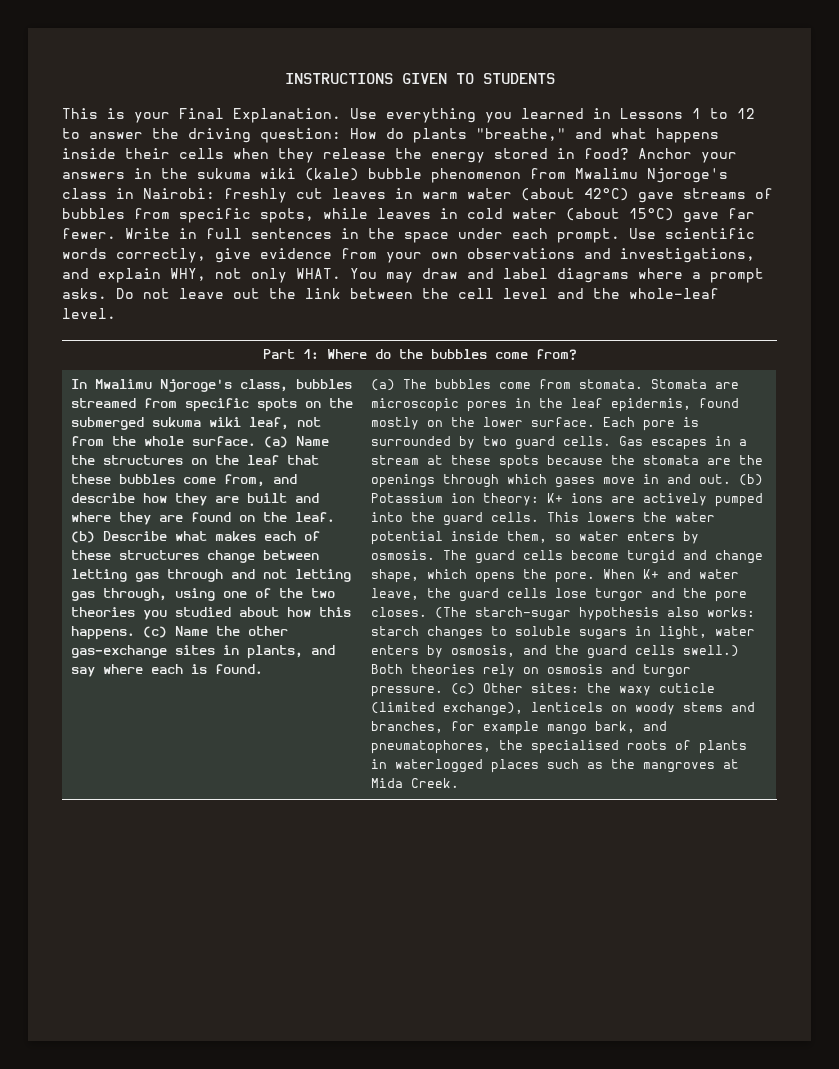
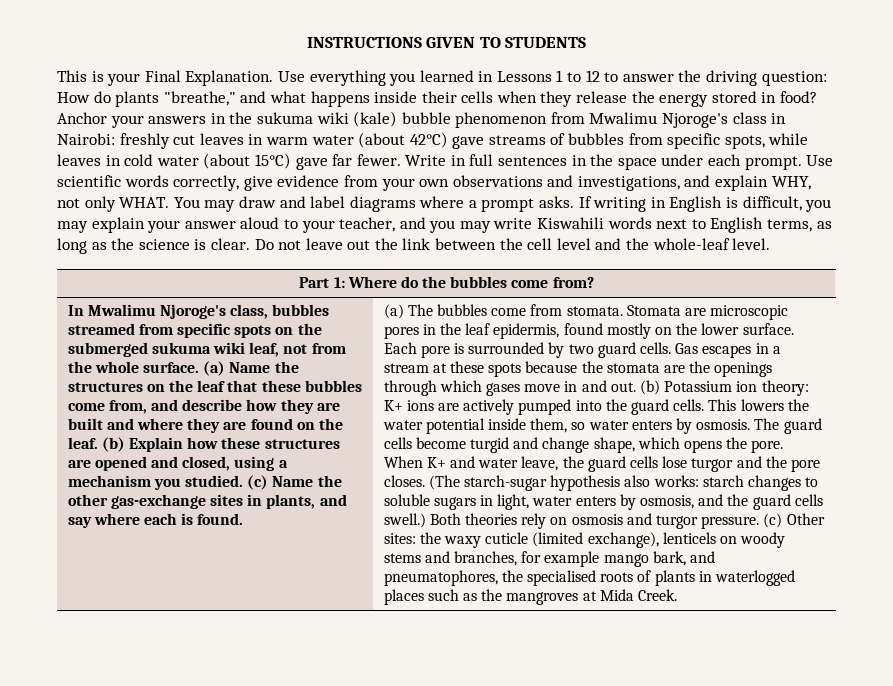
(107, 293) none -> [578,196,832,212] [57,217,832,233] [57,238,250,254] If writing in English is difficult, you may explain your answer aloud to your teacher, and you may write Kiswahili words next to English terms, as long as the science is clear.
[103,531,321,541] [71,550,320,563] [71,569,352,582] [71,588,336,601] [71,607,352,620] [71,626,136,640] Describe what makes each of these structures change between letting gas through and not letting gas through, using one of the two theories you studied about how this happens. -> [129,437,340,452] [67,456,288,471] [67,475,244,490] Explain how these structures are opened and closed, using a mechanism you studied.

